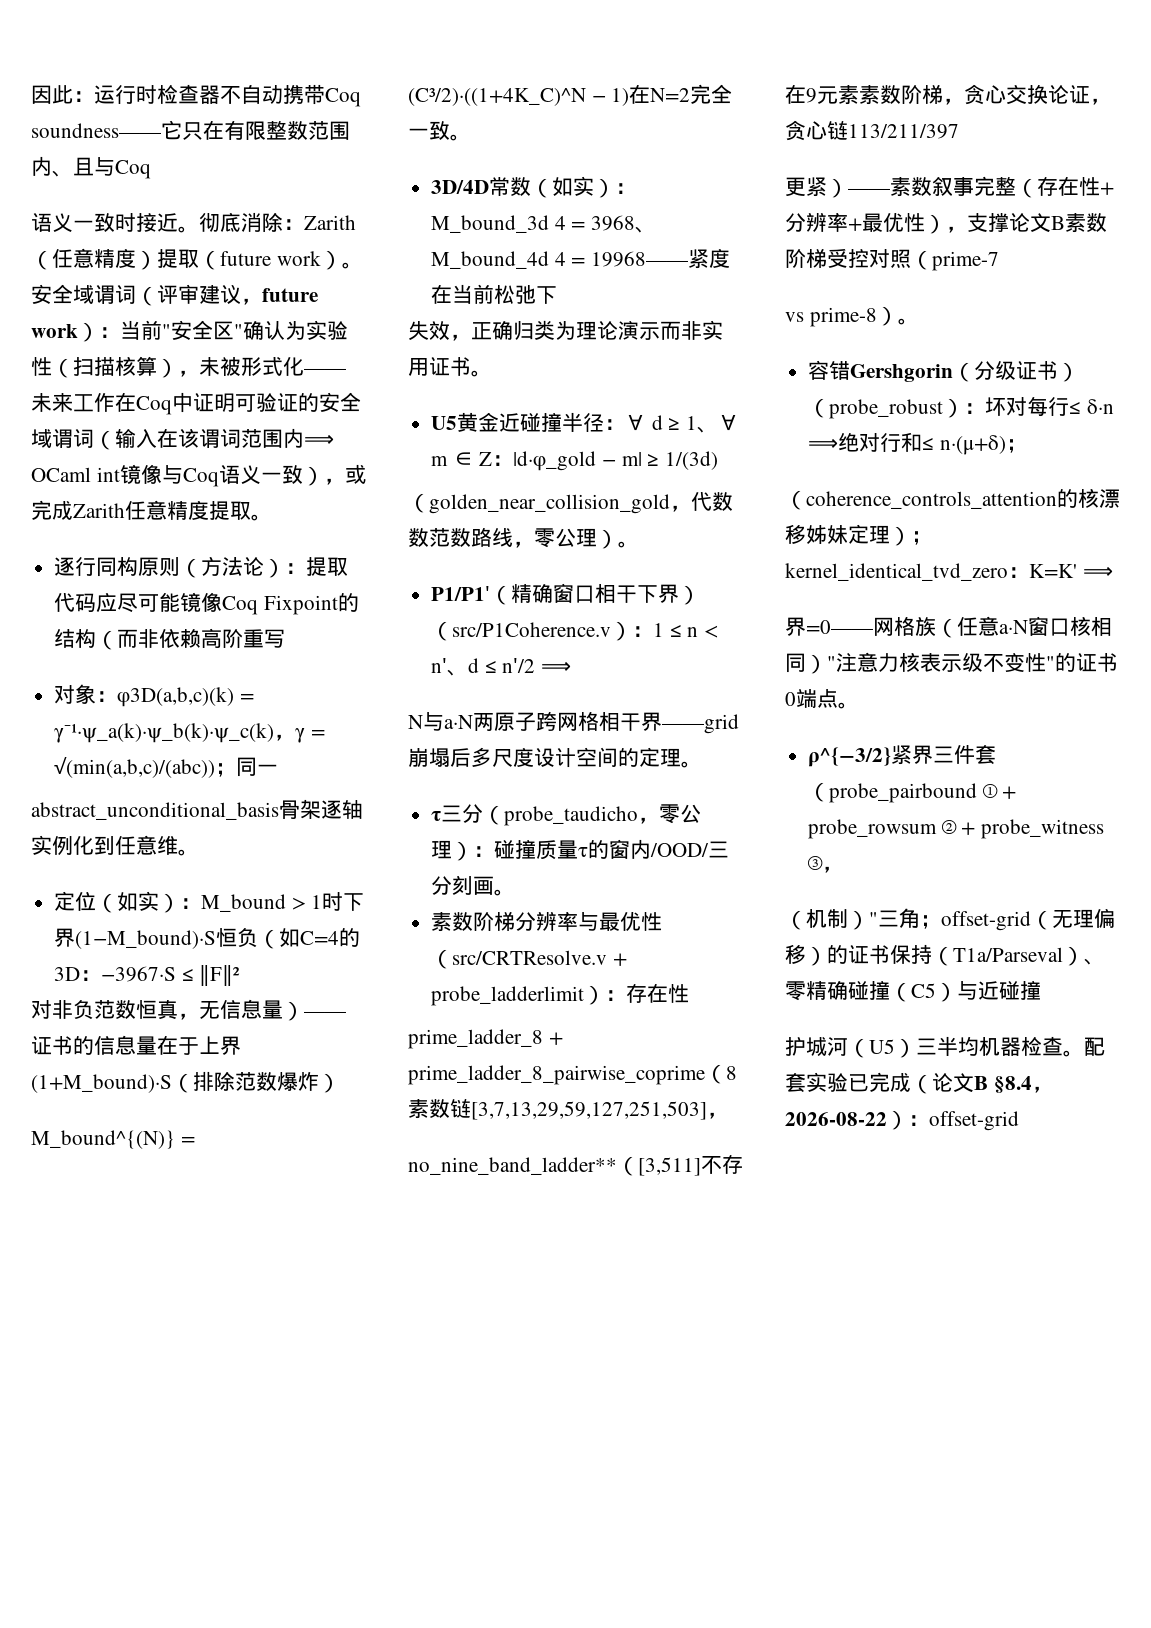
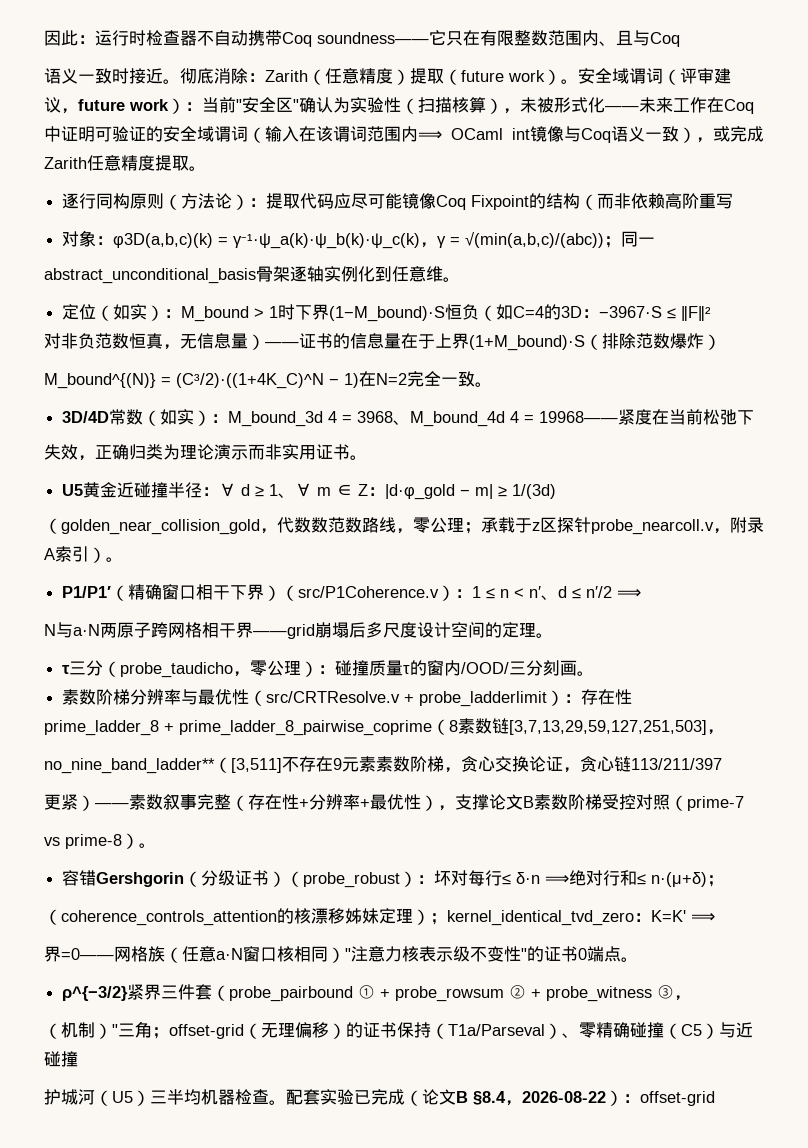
(597, 537) none -> [464,517,764,535] [44,546,89,562] ；承载于z区探针probe_nearcoll.v，附录A索引

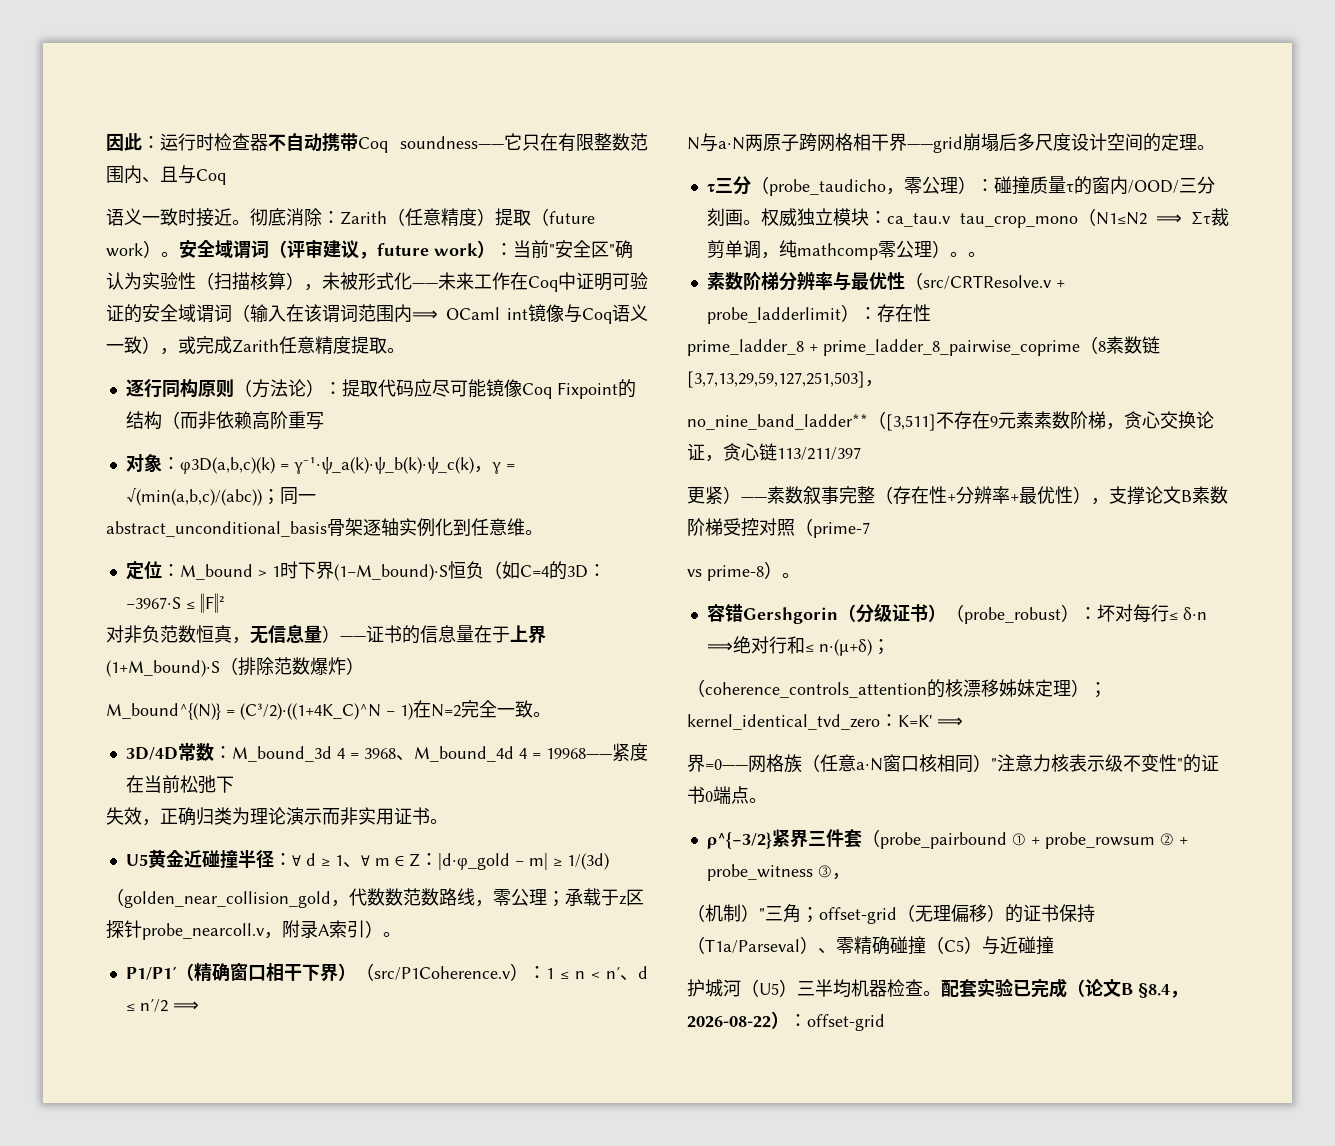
[96,304,165,321] （如实） -> (162, 570) none
[143,409,212,426] （如实） -> (214, 752) none
(595, 673) none -> [760,208,1229,228] [706,240,986,260] 权威独立模块：ca_tau.v tau_crop_mono（N1≤N2 ⟹ Στ裁剪单调，纯mathcomp零公理）。。

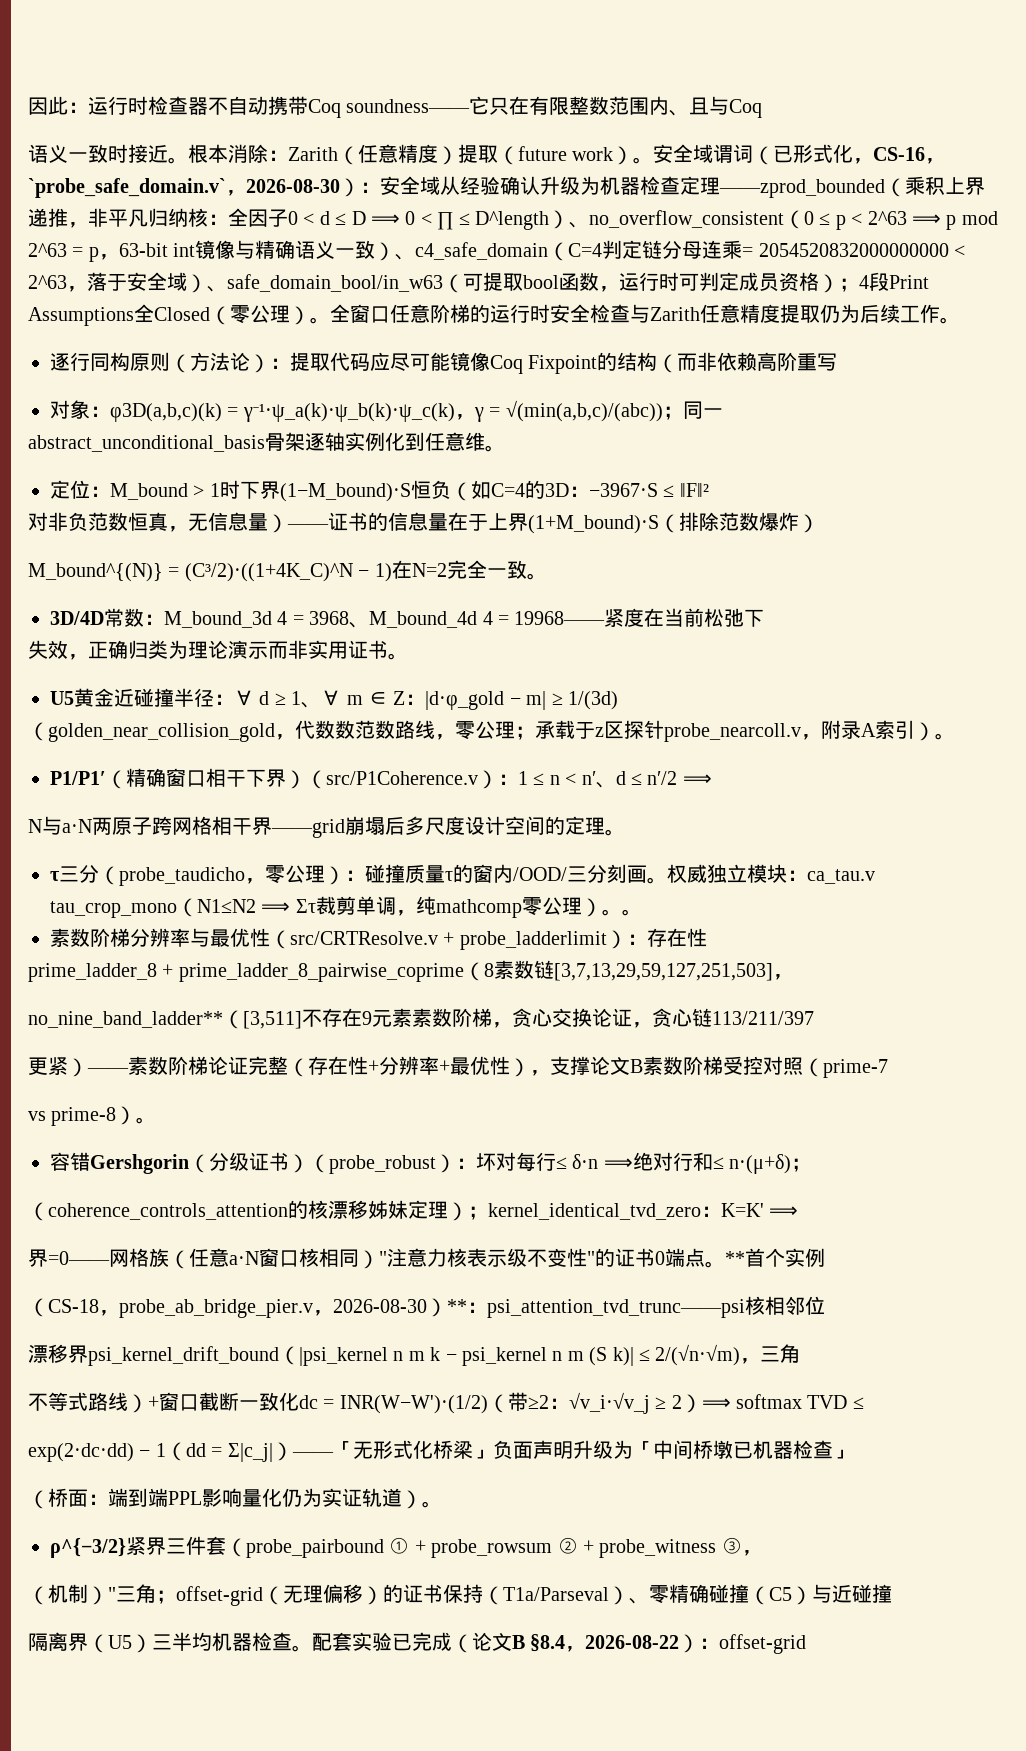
[250,208,286,226] 彻底 -> [188,144,228,163] 根本
[287,239,633,259] [106,272,648,292] [106,304,500,323] 评审建议，future work）：当前"安全区"确认为实验性（扫描核算），未被形式化——未来工作在Coq中证明可验证的安全域谓词（输入在该谓词范围内⟹ OCaml -> [773,144,946,164] [28,176,985,198] [28,208,998,230] [28,243,168,262] 已形式化，CS-16，`probe_safe_domain.v`，2026-08-30）：安全域从经验确认升级为机器检查定理——zprod_bounded（乘积上界递推，非平凡归纳核：全因子0 < d ≤ D ⟹ 0 < ∏ ≤ D^length）、no_overflow_consistent（0 ≤ p < 2^63 ⟹ p mod 2^63 = p，63-bit
[582,308,612,324] Coq -> [255,240,296,259] 精确
[160,336,232,355] ，或完成 -> [395,240,965,261] [28,272,929,293] [28,304,650,326] 、c4_safe_domain（C=4判定链分母连乘= 2054520832000000000 < 2^63，落于安全域）、safe_domain_bool/in_w63（可提取bool函数，运行时可判定成员资格）；4段Print Assumptions全Closed（零公理）。全窗口任意阶梯的运行时安全检查与
(387, 345) none -> [820,304,940,323] 仍为后续工作
[803,486,839,505] 叙事 -> [168,1056,248,1075] 阶梯论证
(767, 800) none -> [725,1248,825,1267] [28,1296,825,1318] [28,1344,801,1366] [28,1392,864,1414] [28,1440,853,1462] [28,1488,442,1509] **首个实例 // （CS-18，probe_ab_bridge_pier.v，2026-08-30）**：psi_attention_tvd_trunc——psi核相邻位 // 漂移界psi_kernel_drift_bound（|psi_kernel n m k − psi_kernel n m (S k)| ≤ 2/(√n·√m)，三角 // 不等式路线）+窗口截断一致化dc = INR(W−W')·(1/2)（带≥2：√v_i·√v_j ≥ 2）⟹ softmax TVD ≤ // exp(2·dc·dd) − 1（dd = Σ|c_j|）——「无形式化桥梁」负面声明升级为「中间桥墩已机器检查」 // （桥面：端到端PPL影响量化仍为实证轨道）。
[687,979,741,997] 护城河 -> [28,1632,88,1651] 隔离界

